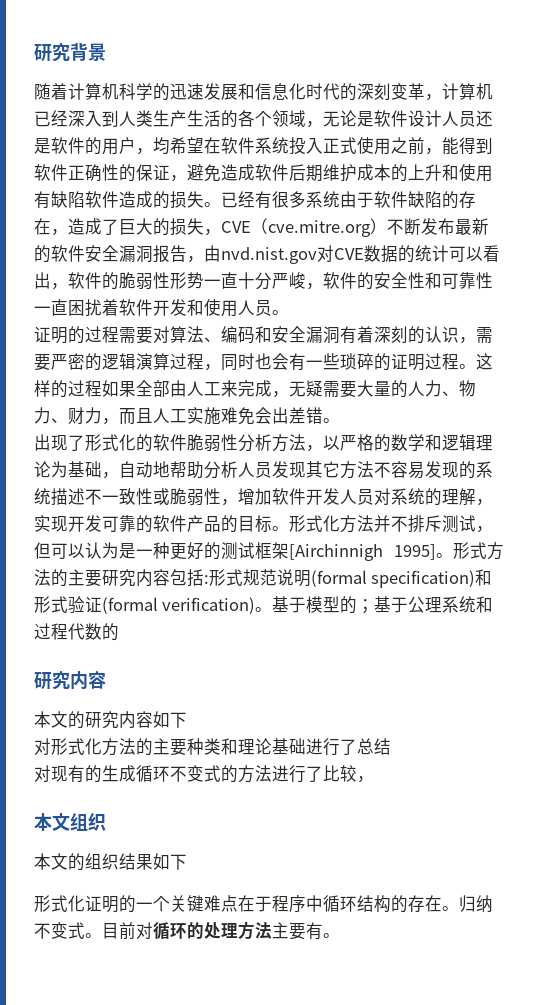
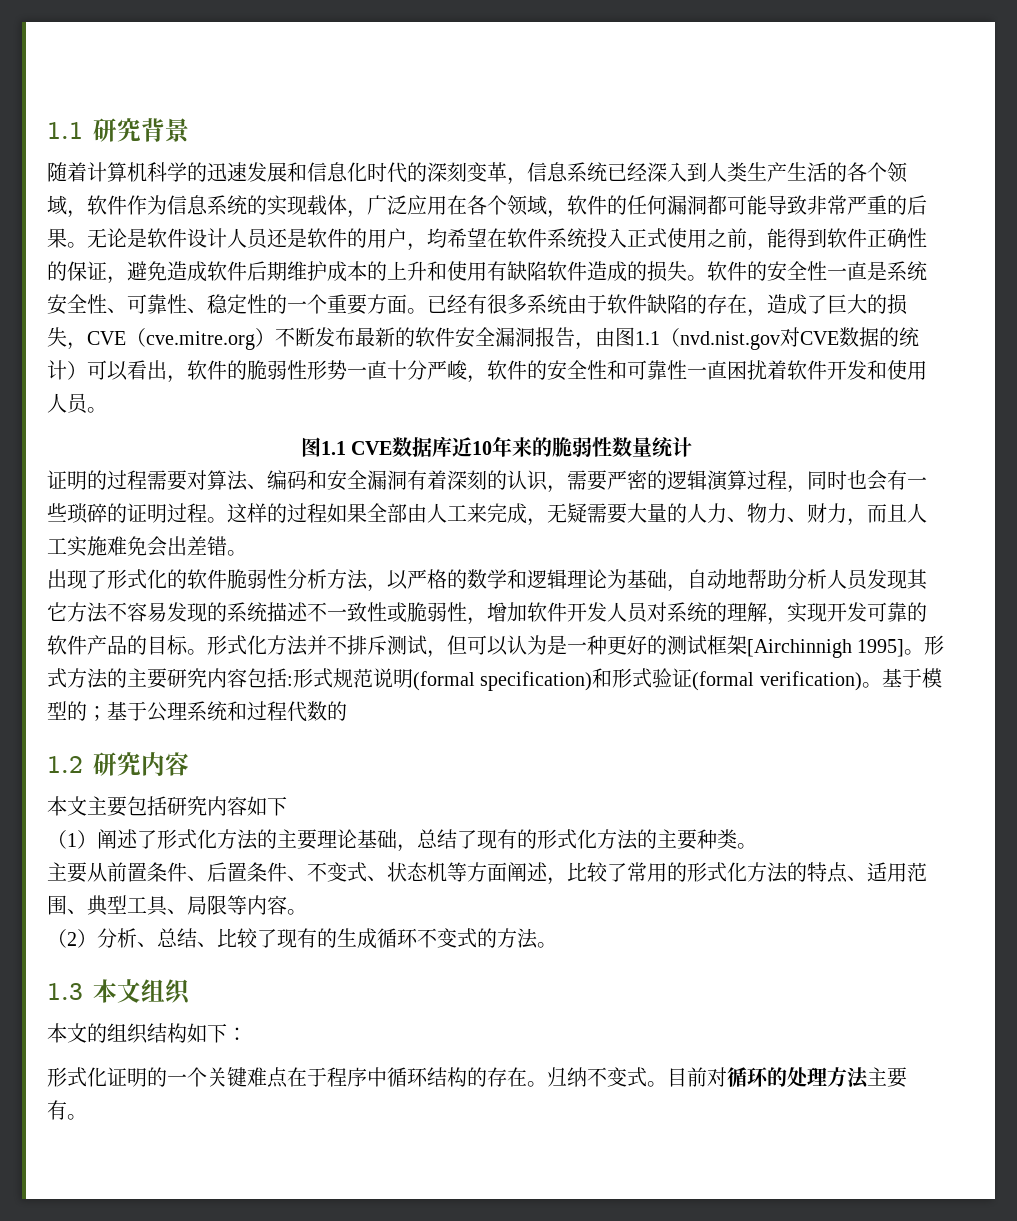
(34, 53) none -> [47,122,83,139] 1.1
[442,83,493,100] 计算机 -> [527,162,607,182] 信息系统
(323, 124) none -> [87,195,927,218] [47,228,87,248] 软件作为信息系统的实现载体，广泛应用在各个领域，软件的任何漏洞都可能导致非常严重的后果。
(221, 204) none -> [707,261,927,282] [47,294,427,315] 软件的安全性一直是系统安全性、可靠性、稳定性的一个重要方面。
(221, 253) none -> [615,327,680,347] 图1.1（
(449, 253) none -> [67,361,87,380] ）
(289, 312) none -> [300,436,693,457] // 图1.1 CVE数据库近10年来的脆弱性数量统计
(119, 632) none -> [47,756,83,773] 1.2
[68,711,85,729] 的 -> [87,796,167,817] 主要包括
[34,738,51,755] 对 -> [47,829,537,852] （1）阐述了形式化方法的主要理论基础，总结了现有的
[221,738,391,756] [34,765,51,782] 和理论基础进行了总结 // 对 -> [737,843,757,849] [47,862,927,885] [47,895,307,916] [47,928,277,948] 。 // 主要从前置条件、后置条件、不变式、状态机等方面阐述，比较了常用的形式化方法的特点、适用范围、典型工具、局限等内容。 // （2）分析、总结、比较了
[272,765,374,783] 进行了比较， // -> [537,942,557,948] [47,983,83,1000] 。 // 1.3
[136,853,187,870] 果如下 -> [167,1023,247,1043] 构如下：

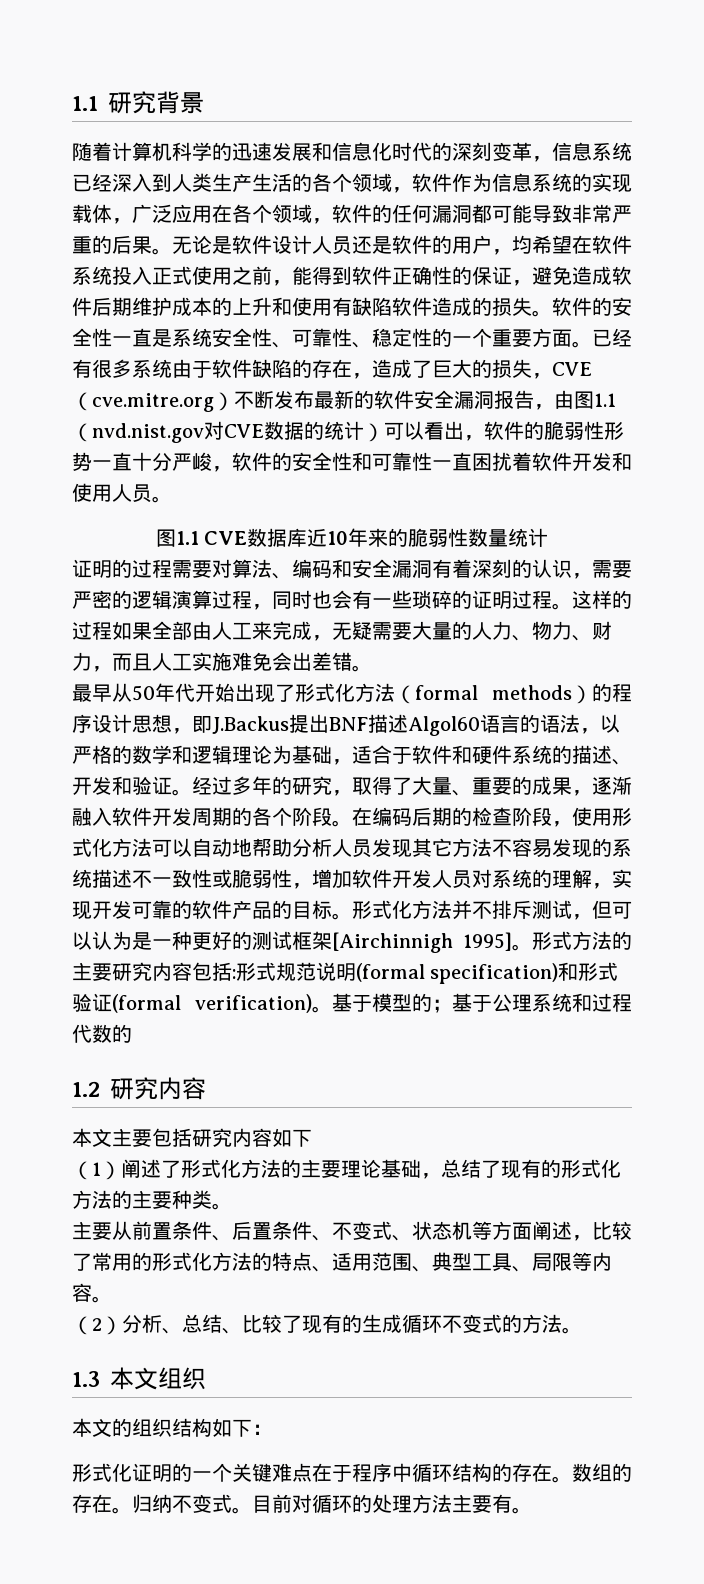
[47,569,347,589] 出现了形式化的软件脆弱性分析方 -> [72,683,632,704] [72,714,560,736] 最早从50年代开始出现了形式化方法（formal methods）的程序设计思想，即J.Backus提出BNF描述Algol60语言的语
(687, 588) none -> [352,745,632,765] [72,776,632,796] [72,807,632,827] [72,838,192,857] 适合于软件和硬件系统的描述、开发和验证。经过多年的研究，取得了大量、重要的成果，逐渐融入软件开发周期的各个阶段。在编码后期的检查阶段，使用形式化方法可以
(547, 1084) none -> [572,1463,632,1482] [72,1494,132,1514] 数组的存在。

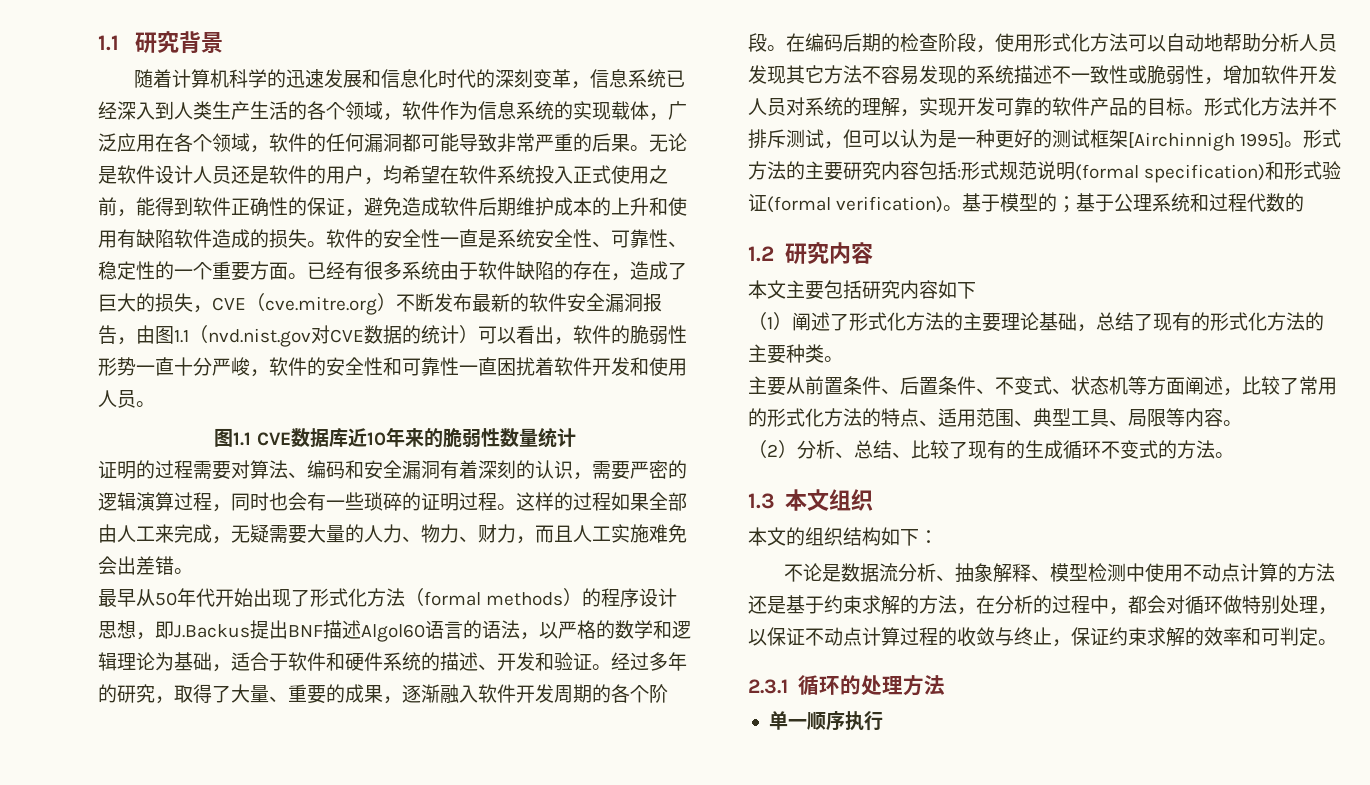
[72,1463,632,1483] [72,1494,312,1514] 形式化证明的一个关键难点在于程序中循环结构的存在。数组的存在。归纳不变式。目前对 -> [784,563,1336,583] [748,595,1337,615] [748,627,1337,647] [748,679,788,694] 不论是数据流分析、抽象解释、模型检测中使用不动点计算的方法还是基于约束求解的方法，在分析的过程中，都会对循环做特别处理，以保证不动点计算过程的收敛与终止，保证约束求解的效率和可判定。 // 2.3.1
[452,1494,532,1514] 主要有。 -> [768,711,883,731] // 单一顺序执行

